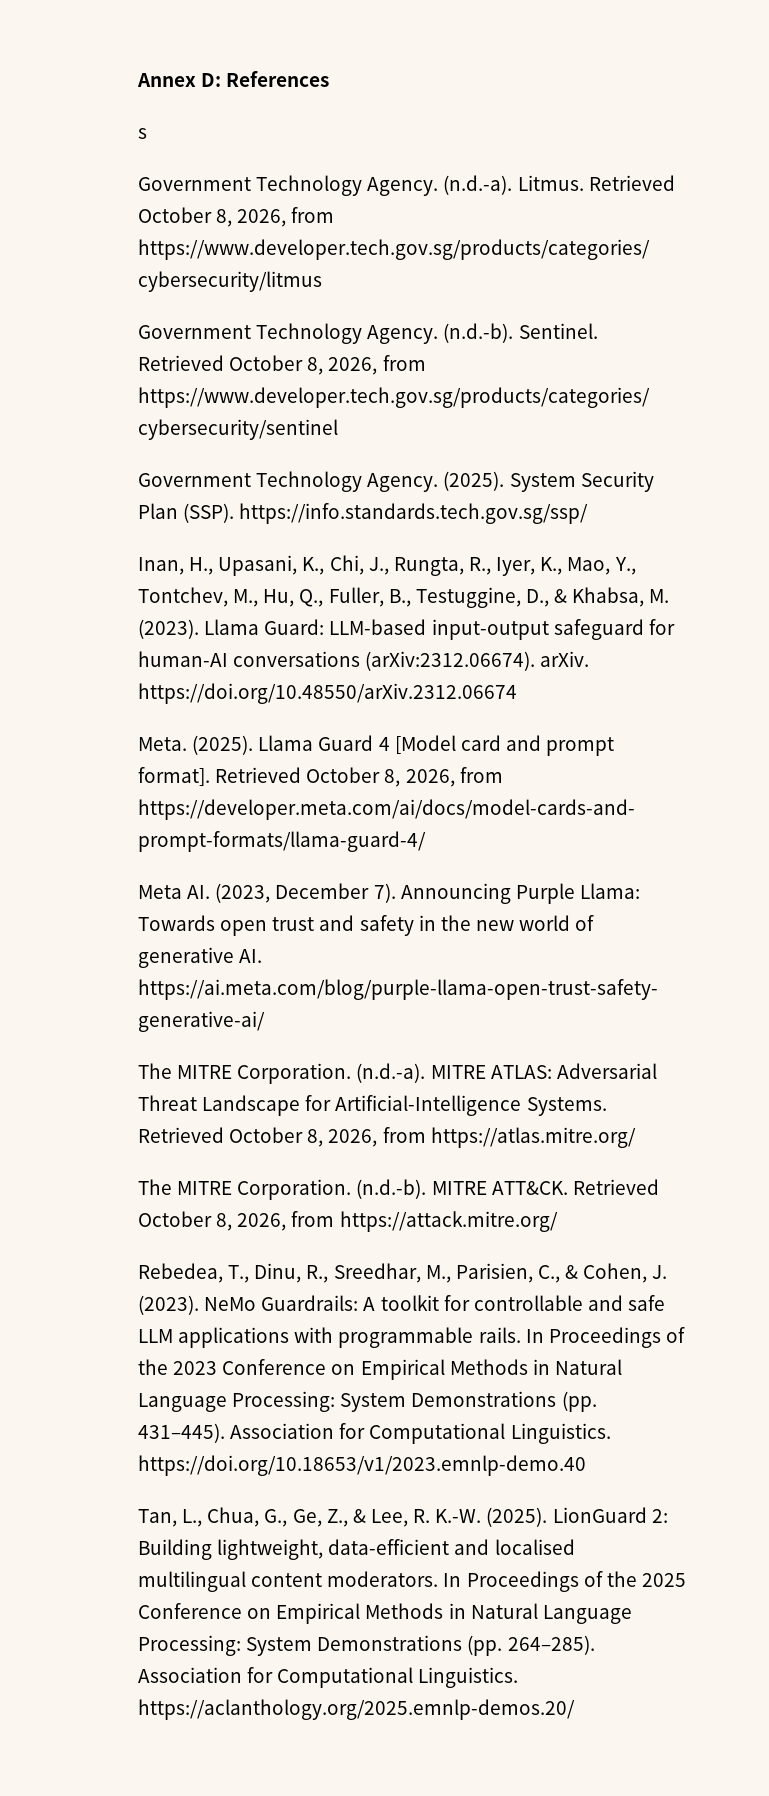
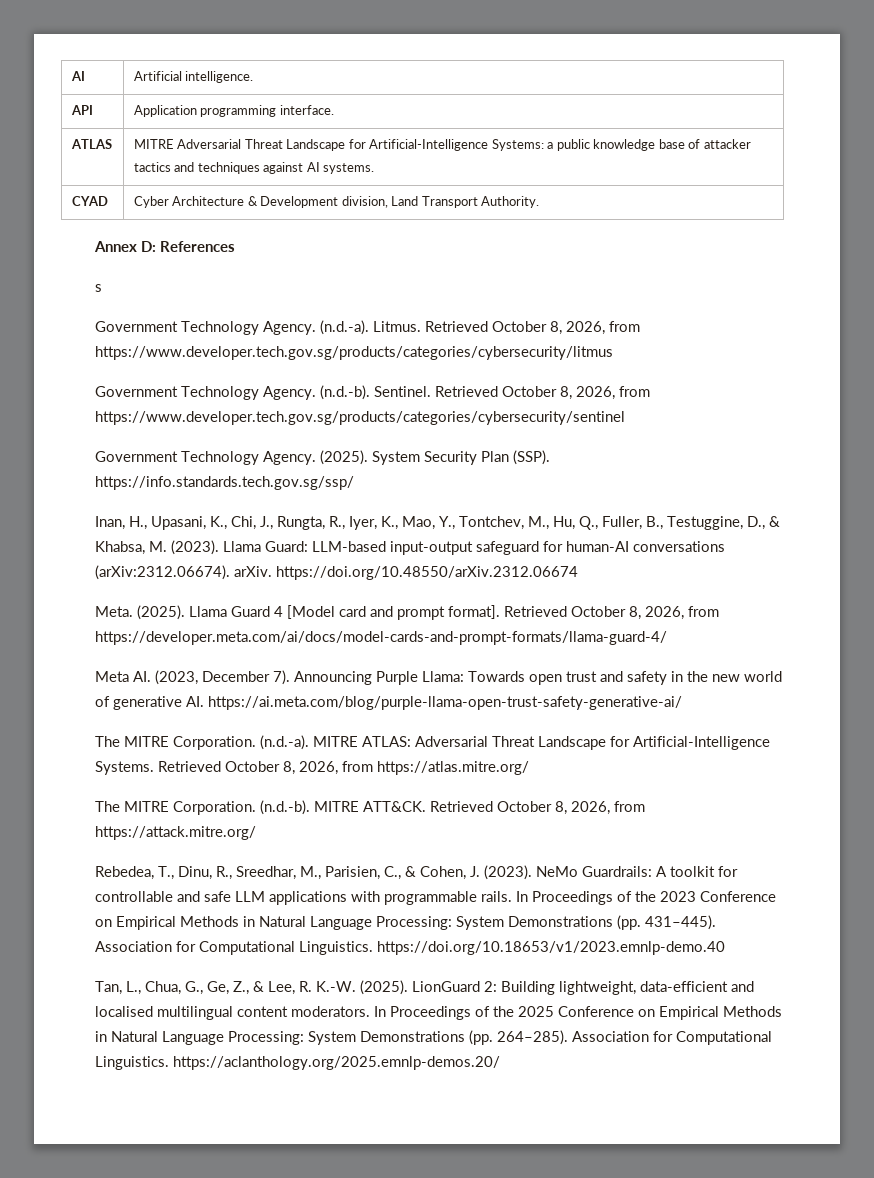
(137, 80) none -> [70,71,85,81] [133,71,254,83] [70,105,93,115] [133,105,334,117] [70,139,112,149] [133,139,751,151] [133,162,375,174] [71,196,108,206] [133,196,540,208] AI | Artificial intelligence. // API | Application programming interface. // ATLAS | MITRE Adversarial Threat Landscape for Artificial-Intelligence Systems: a public knowledge base of attacker tactics and techniques against AI systems. // CYAD | Cyber Architecture & Development division, Land Transport Authority. //

